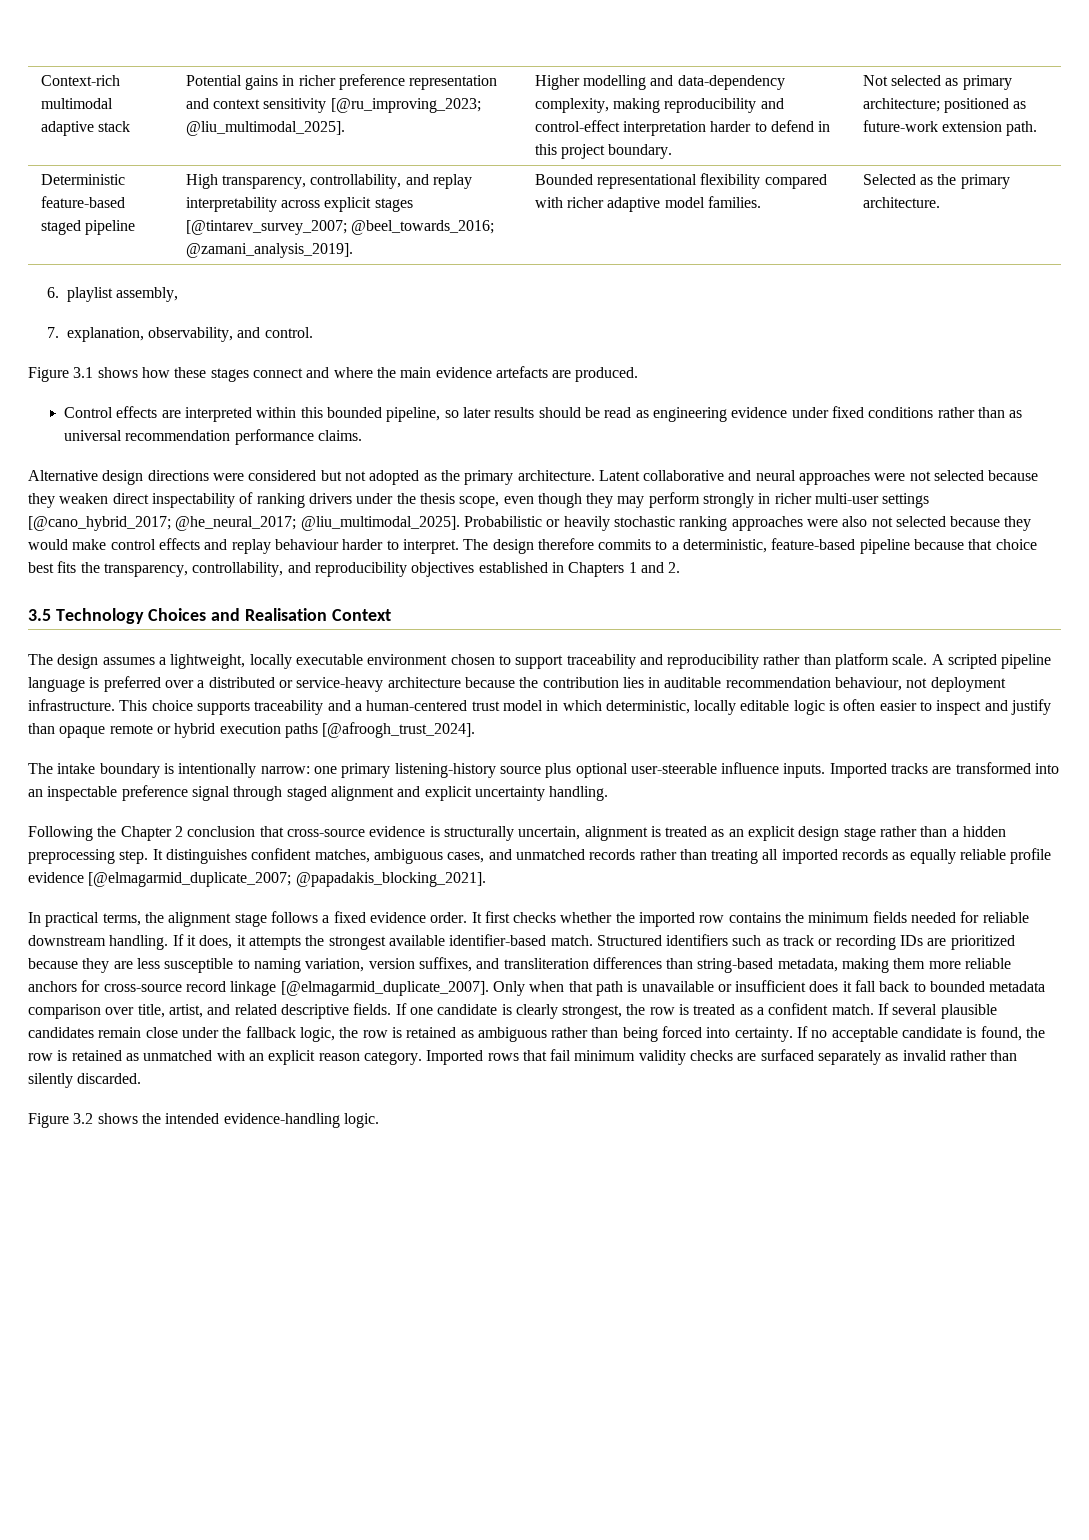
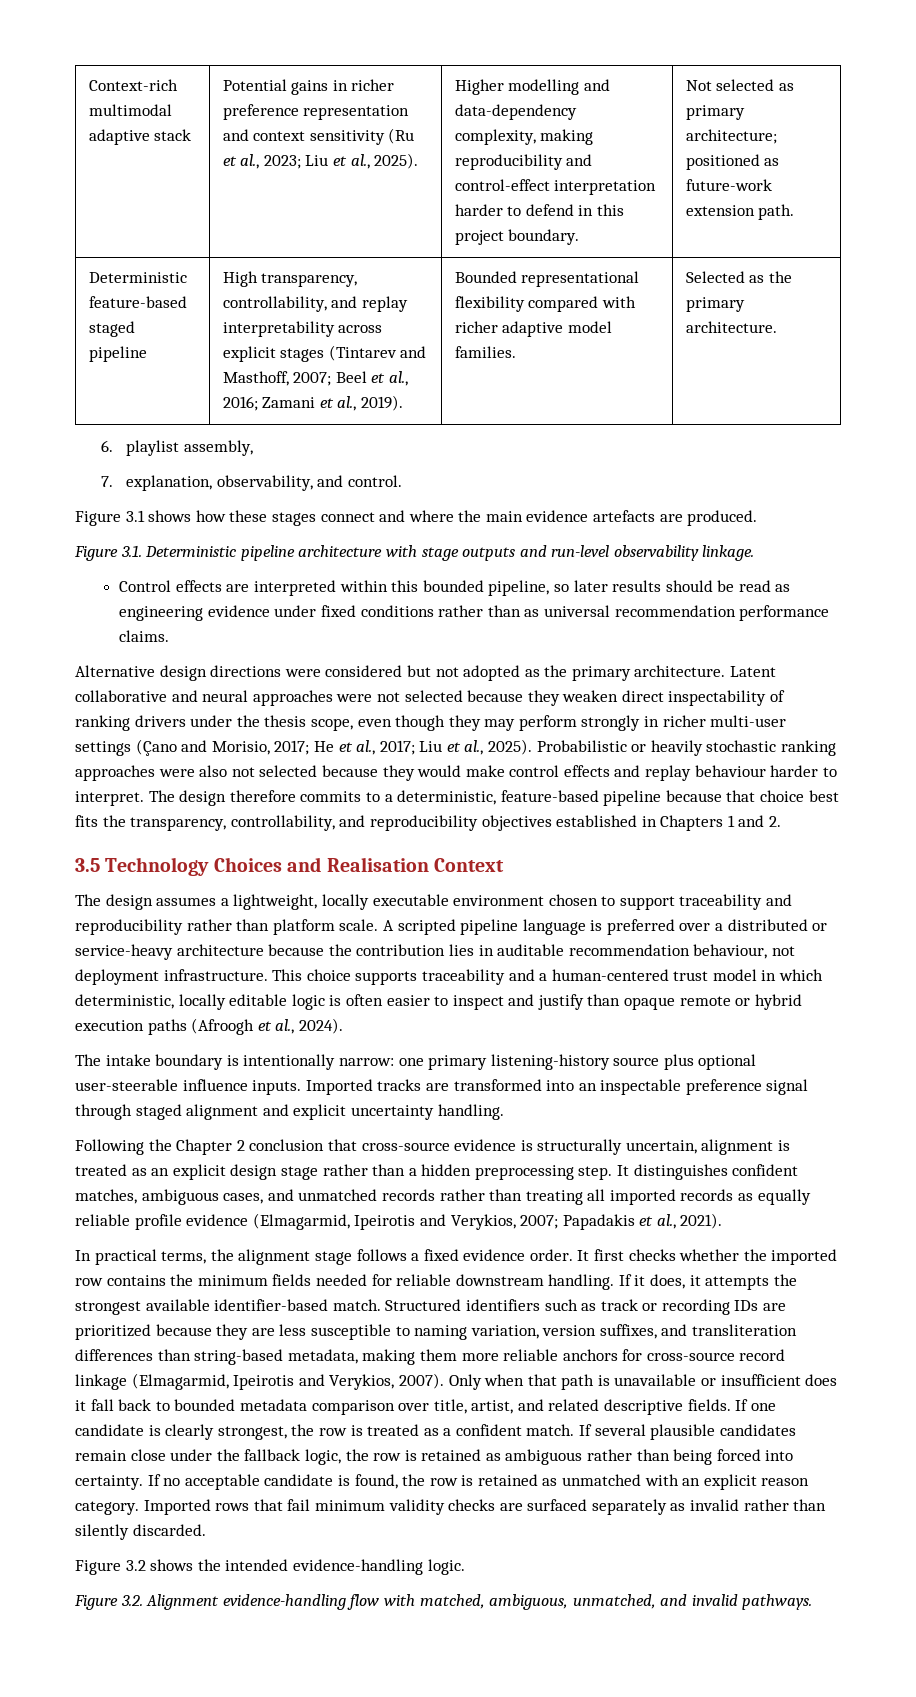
[330,98,481,113] [185,121,345,136] [@ru_improving_2023; @liu_multimodal_2025]. -> [388,128,415,144] [222,153,419,169] (Ru et al., 2023; Liu et al., 2025).
[185,220,494,235] [185,243,353,258] [@tintarev_survey_2007; @beel_towards_2016; @zamani_analysis_2019]. -> [328,345,427,361] [222,371,408,386] [222,395,403,411] (Tintarev and Masthoff, 2007; Beel et al., 2016; Zamani et al., 2019).
(639, 374) none -> [74,545,755,561] // Figure 3.1. Deterministic pipeline architecture with stage outputs and run-level observability linkage.
[28,516,460,531] [@cano_hybrid_2017; @he_neural_2017; @liu_multimodal_2025]. -> [135,739,533,756] (Çano and Morisio, 2017; He et al., 2017; Liu et al., 2025).
[322,722,476,738] [@afroogh_trust_2024]. -> [191,1018,343,1035] (Afroogh et al., 2024).
[88,872,486,887] [@elmagarmid_duplicate_2007; @papadakis_blocking_2021]. -> [252,1213,723,1230] (Elmagarmid, Ipeirotis and Verykios, 2007; Papadakis et al., 2021).
[280,981,489,996] [@elmagarmid_duplicate_2007]. -> [131,1373,444,1390] (Elmagarmid, Ipeirotis and Verykios, 2007).
(379, 1120) none -> [74,1594,813,1610] // Figure 3.2. Alignment evidence-handling flow with matched, ambiguous, unmatched, and invalid pathways.

